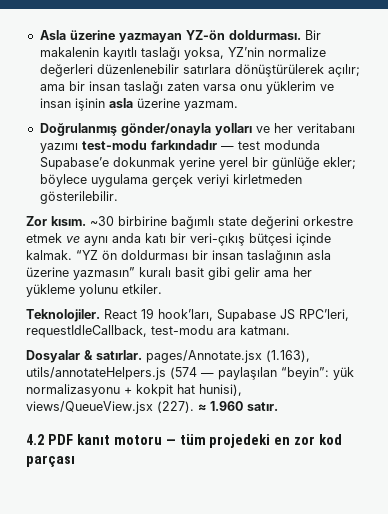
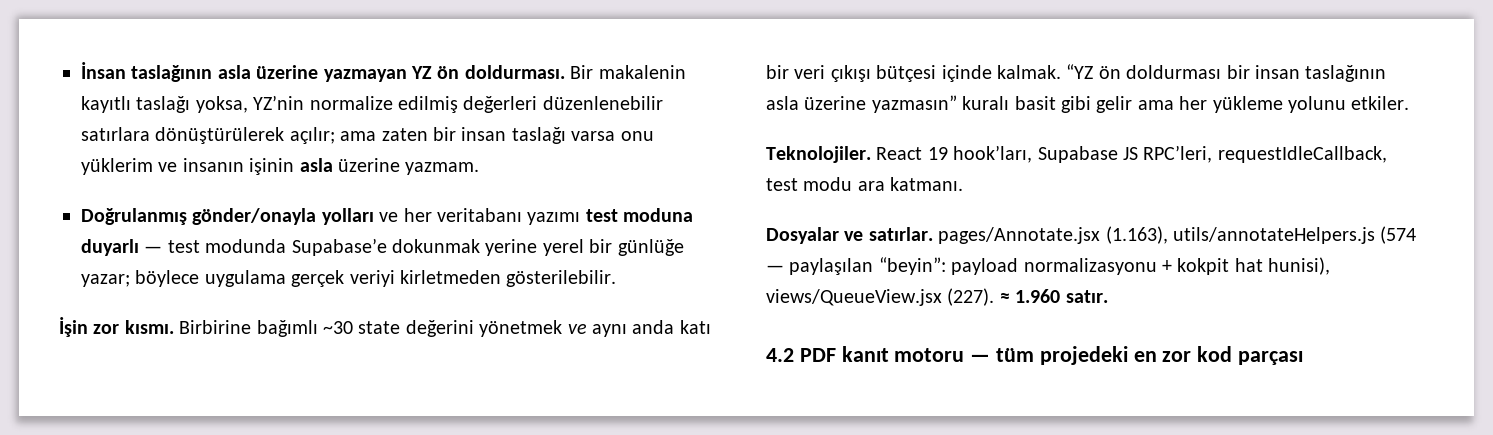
[39,30,225,43] Asla üzerine yazmayan YZ-ön -> [81,62,460,82] İnsan taslağının asla üzerine yazmayan YZ ön
(326, 52) none -> [398,96,458,113] edilmiş
(65, 87) none -> [381,128,428,141] zaten
[166,82,199,91] zaten -> (566, 135) none
[39,98,71,108] insan -> [182,158,244,172] insanın
[81,140,217,150] test-modu farkındadır -> [585,208,694,222] [81,239,139,256] test moduna duyarlı
[322,157,356,169] ekler; -> [81,274,130,287] yazar;
[26,216,353,229] [26,233,62,243] Zor kısım. ~30 birbirine bağımlı state değerini orkestre etmek -> [59,317,563,337] İşin zor kısmı. Birbirine bağımlı ~30 state değerini yönetmek
[190,233,245,246] veri-çıkış -> [794,65,871,82] veri çıkışı
[151,325,213,335] test-modu -> [766,177,853,191] test modu
[84,350,93,360] & -> [844,231,864,241] ve
[333,367,354,380] yük -> [951,258,1019,275] payload

